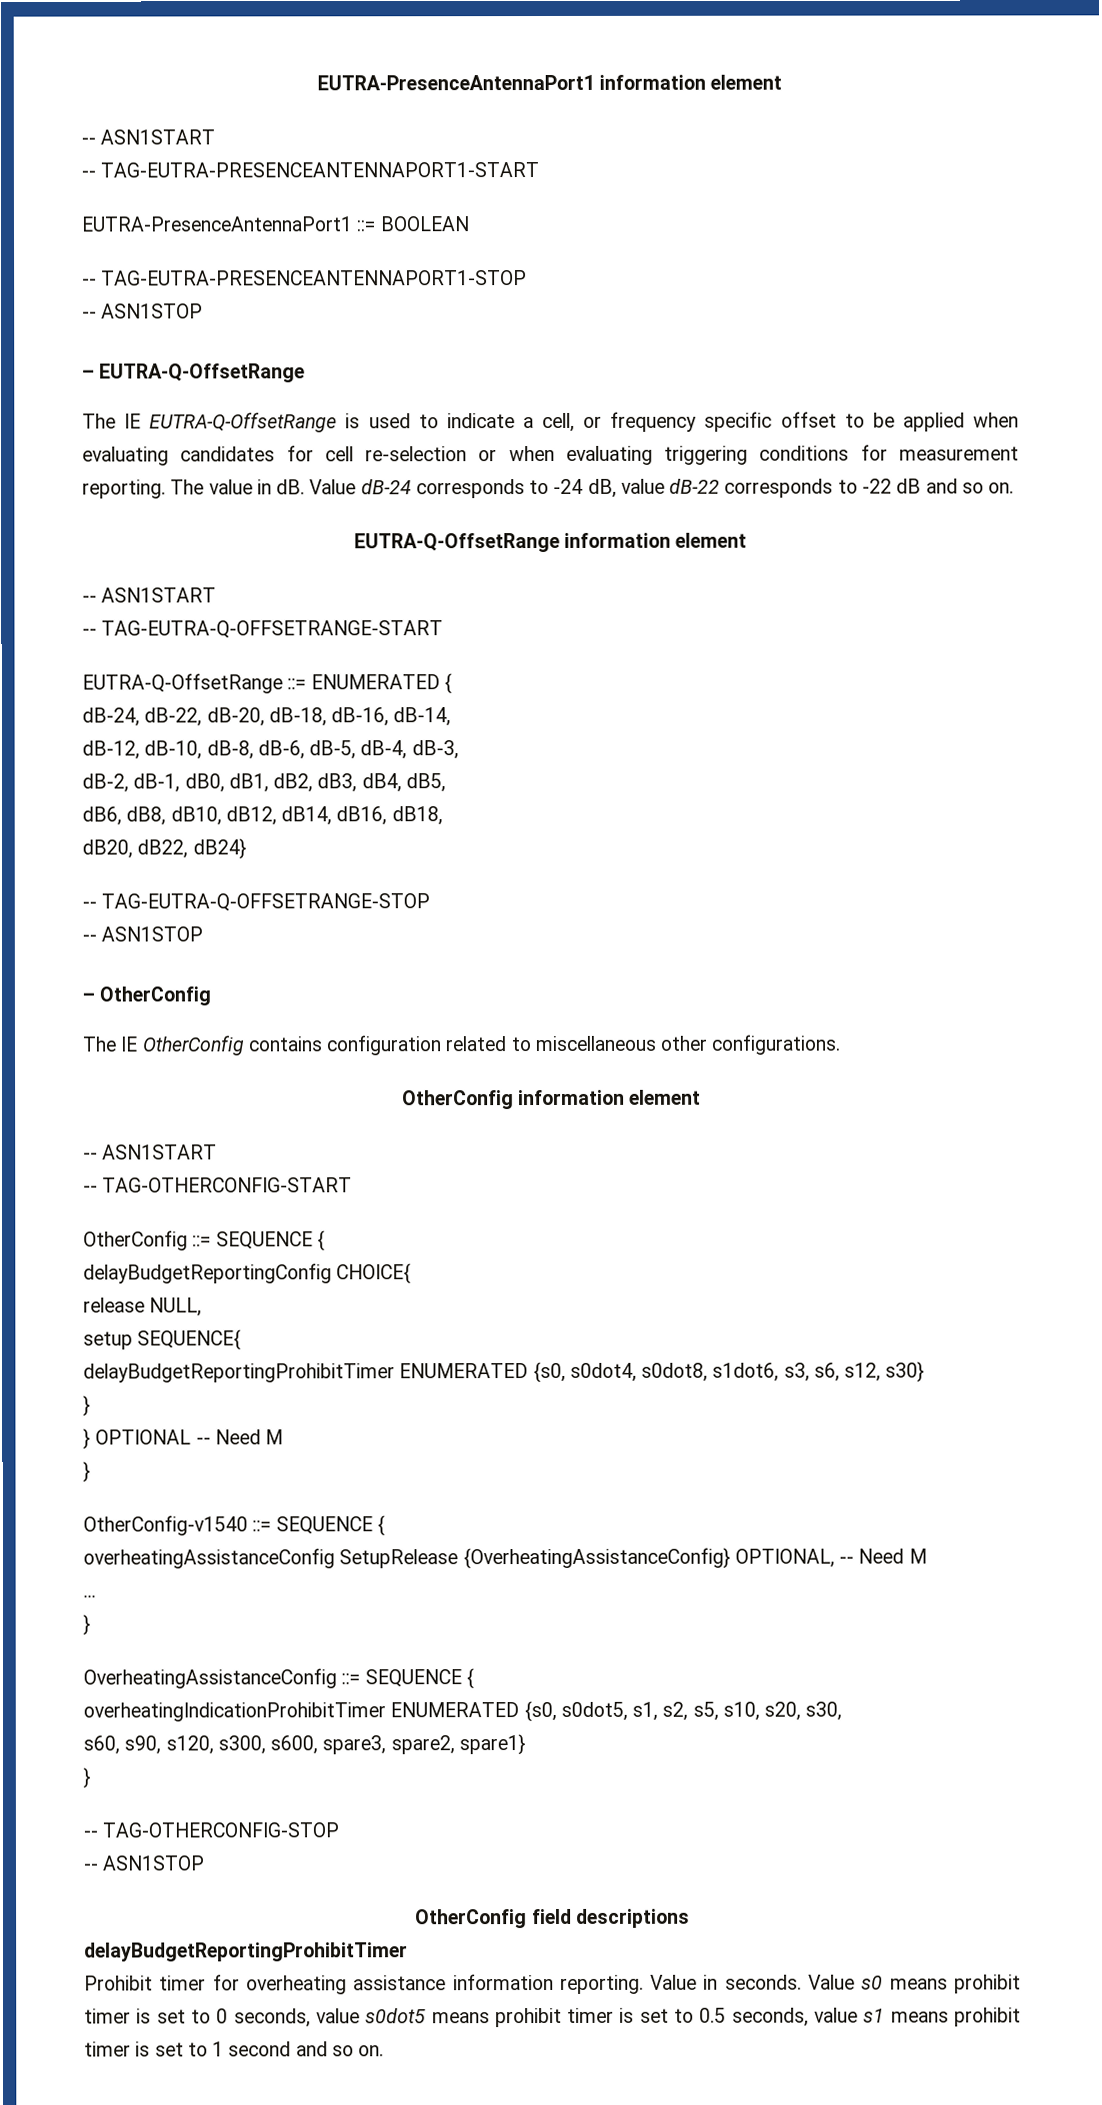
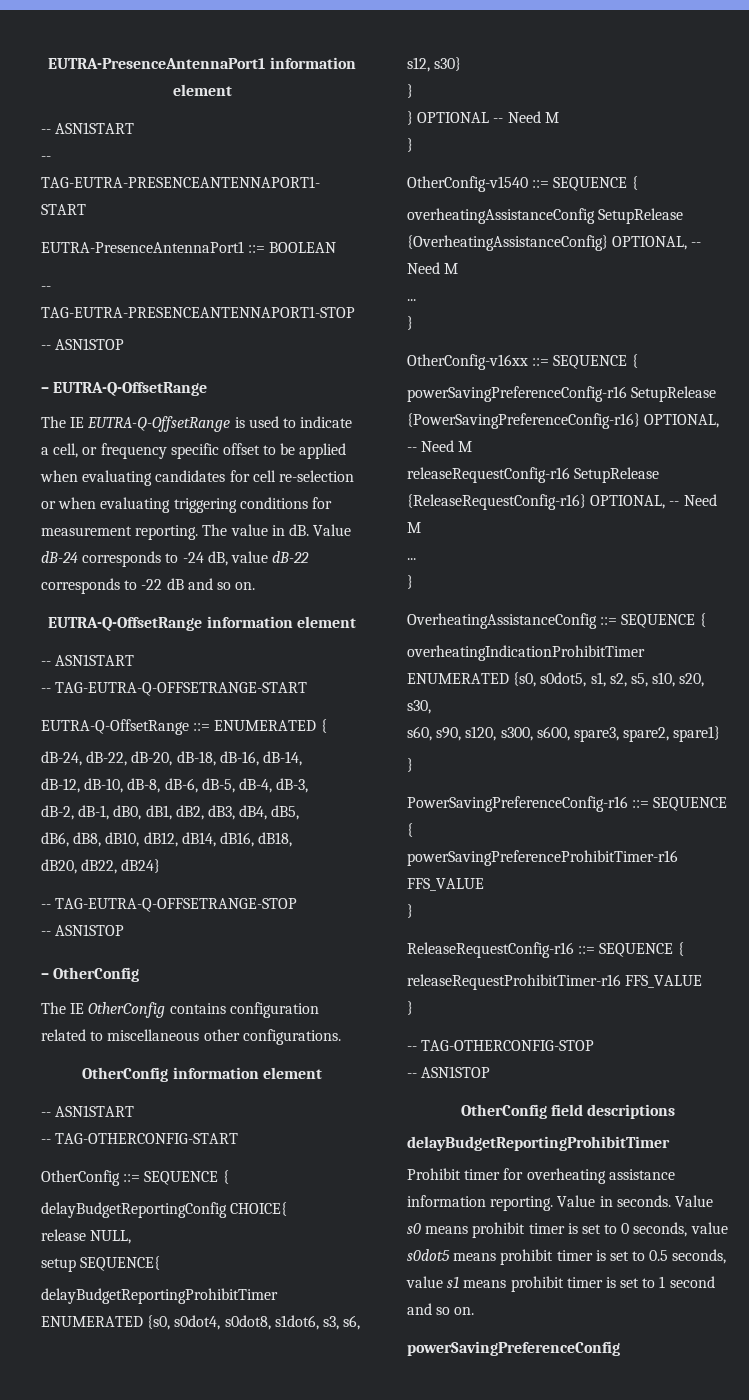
(91, 1625) none -> [407,354,638,370] [407,386,717,402] [407,413,720,429] [407,440,473,452] [407,467,660,483] [407,494,717,510] [407,522,421,533] [407,558,416,560] [407,575,413,589] // OtherConfig-v16xx ::= SEQUENCE { // powerSavingPreferenceConfig-r16 SetupRelease {PowerSavingPreferenceConfig-r16} OPTIONAL, -- Need M // releaseRequestConfig-r16 SetupRelease {ReleaseRequestConfig-r16} OPTIONAL, -- Need M // ... // }
(91, 1778) none -> [407,796,728,812] [407,823,413,837] [407,850,678,866] [407,878,484,891] [407,904,413,918] [407,942,684,958] [407,974,703,990] [407,1001,413,1015] // PowerSavingPreferenceConfig-r16 ::= SEQUENCE { // powerSavingPreferenceProhibitTimer-r16 FFS_VALUE // } // ReleaseRequestConfig-r16 ::= SEQUENCE { // releaseRequestProhibitTimer-r16 FFS_VALUE // }
(385, 2051) none -> [407,1341,620,1356] // powerSavingPreferenceConfig

